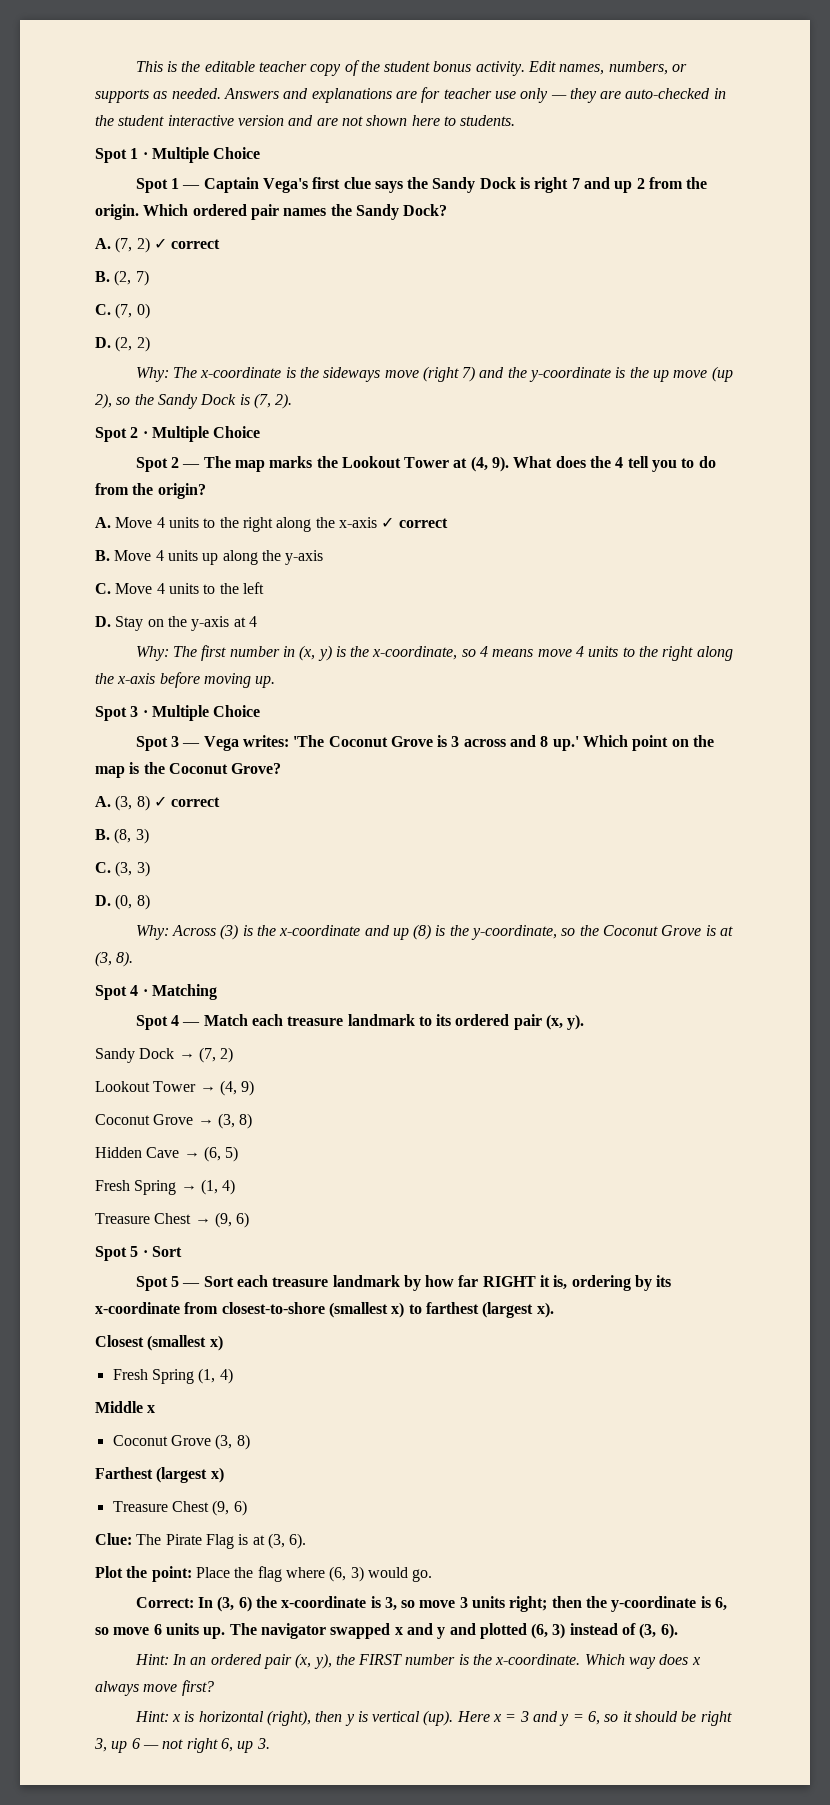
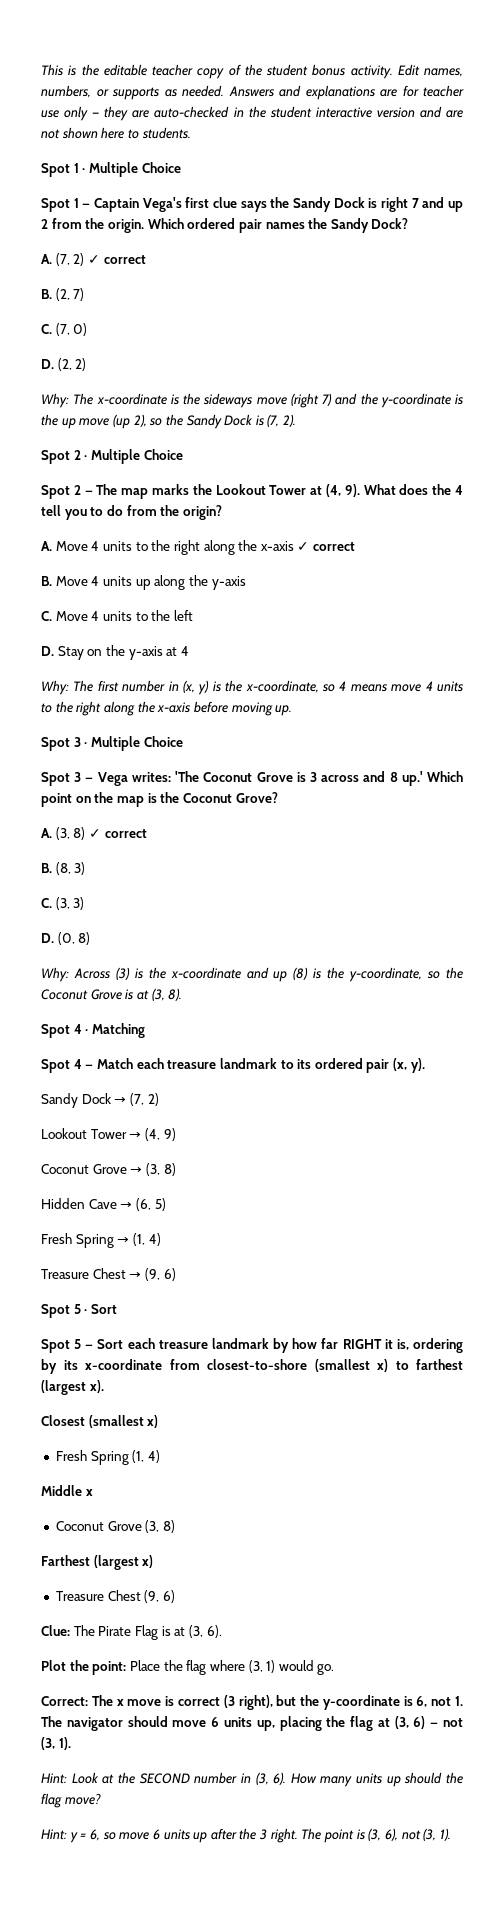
[329,1566,364,1582] (6, 3) -> [248,1660,276,1673] (3, 1)
[197,1596,728,1612] [95,1623,678,1639] [134,1653,700,1669] [95,1680,214,1696] [134,1710,732,1726] [94,1738,270,1753] In (3, 6) the x-coordinate is 3, so move 3 units right; then the y-coordinate is 6, so move 6 units up. The navigator swapped x and y and plotted (6, 3) instead of (3, 6). // Hint: In an ordered pair (x, y), the FIRST number is the x-coordinate. Which way does x always move first? // Hint: x is horizontal (right), then y is vertical (up). Here x = 3 and y = 6, so it should be right 3, up 6 — not right 6, up 3. -> [91,1695,463,1710] [41,1716,463,1731] [41,1737,71,1750] [41,1772,464,1787] [41,1793,101,1808] [41,1828,451,1843] The x move is correct (3 right), but the y-coordinate is 6, not 1. The navigator should move 6 units up, placing the flag at (3, 6) — not (3, 1). // Hint: Look at the SECOND number in (3, 6). How many units up should the flag move? // Hint: y = 6, so move 6 units up after the 3 right. The point is (3, 6), not (3, 1).

